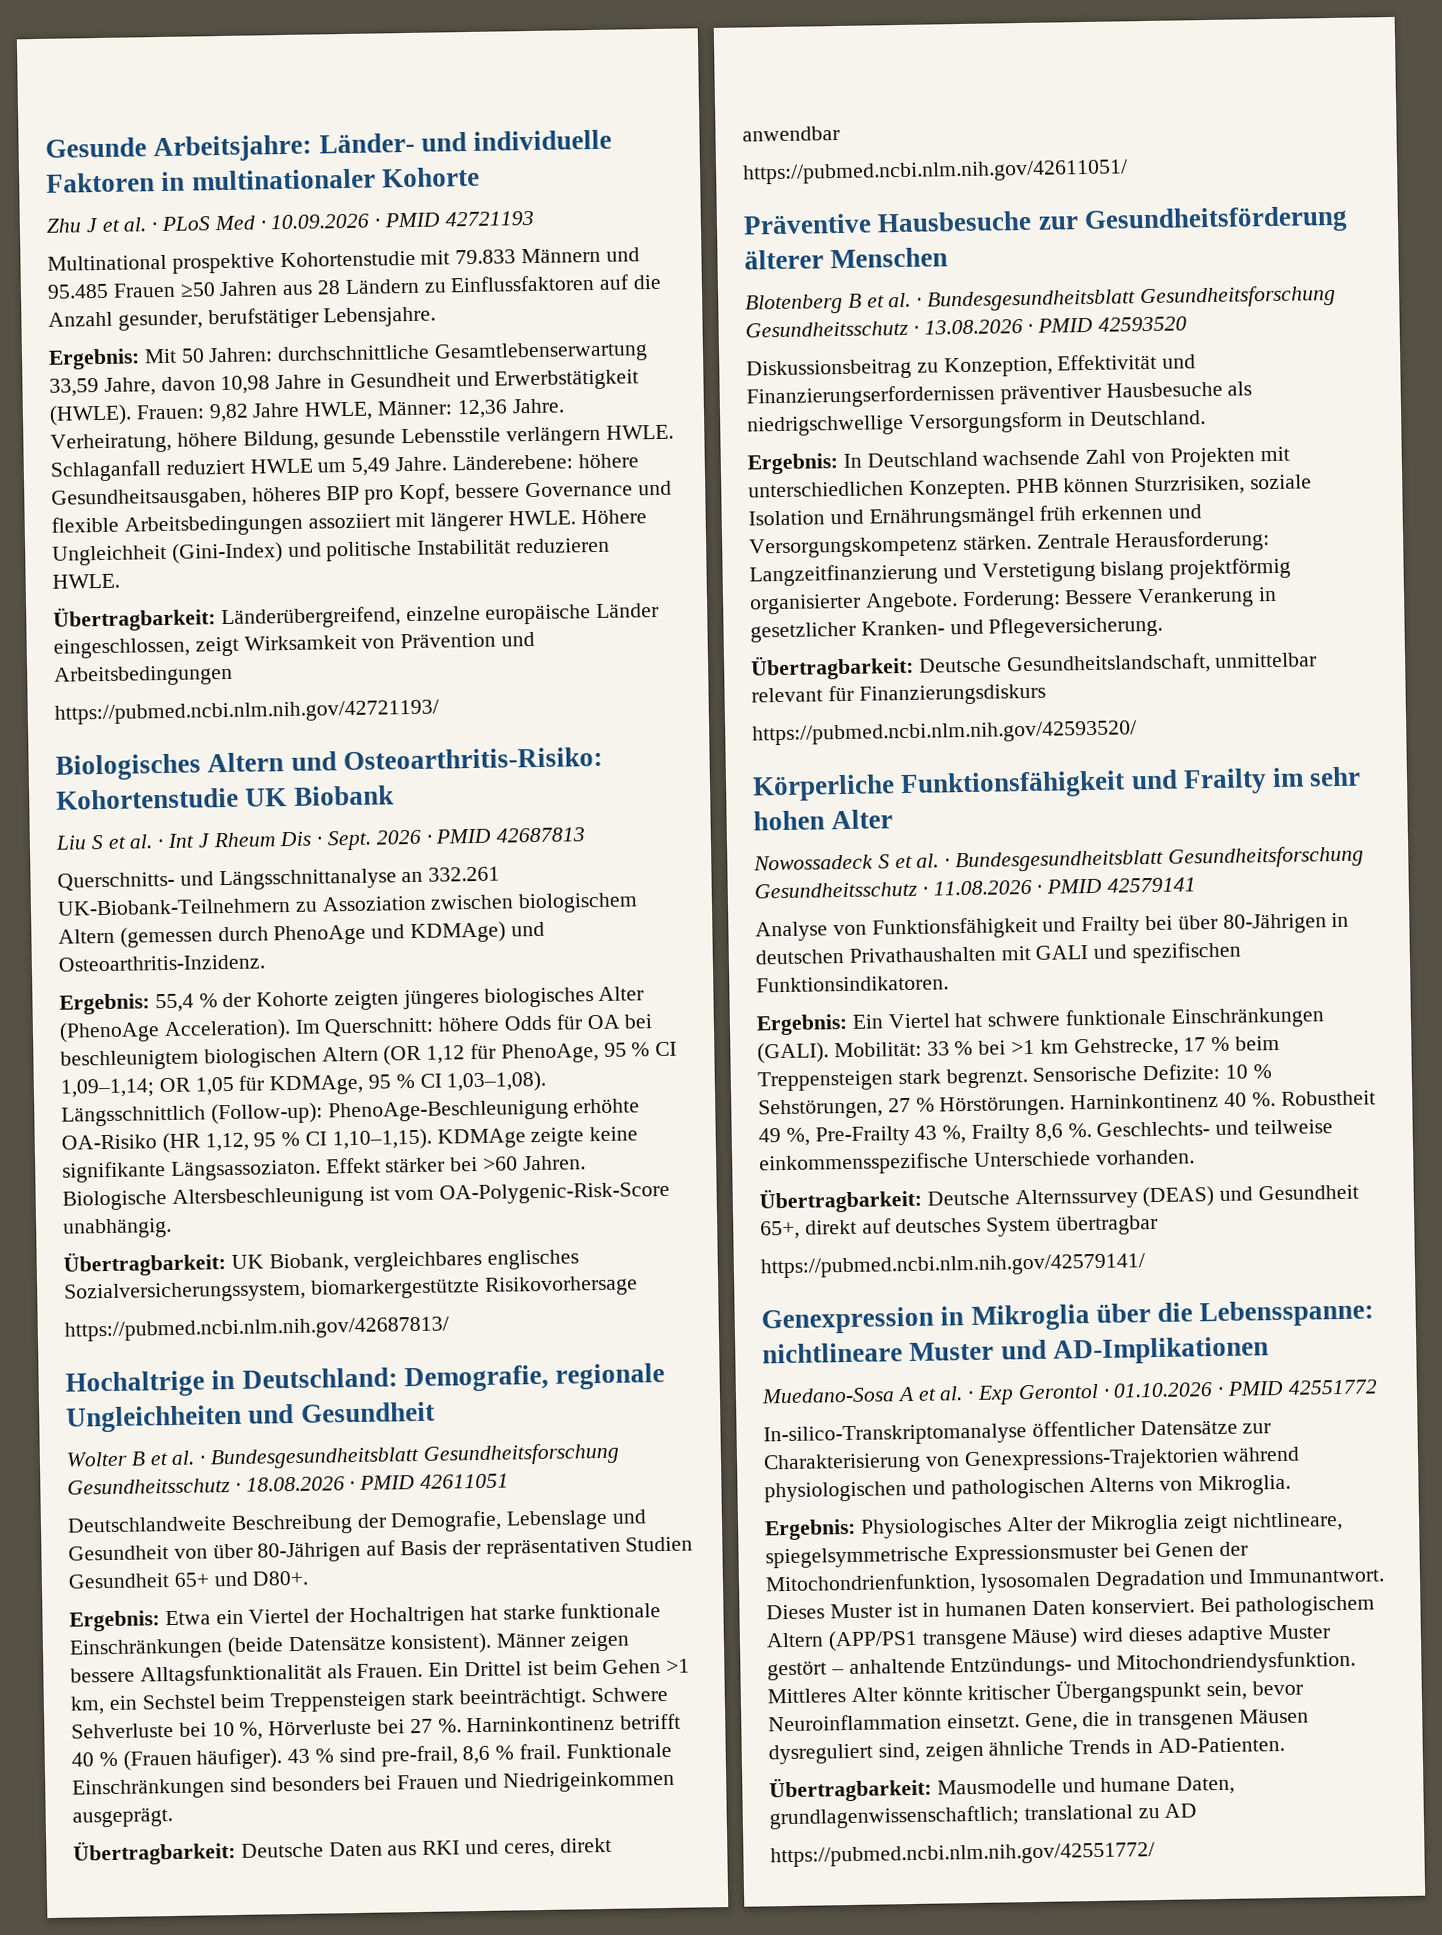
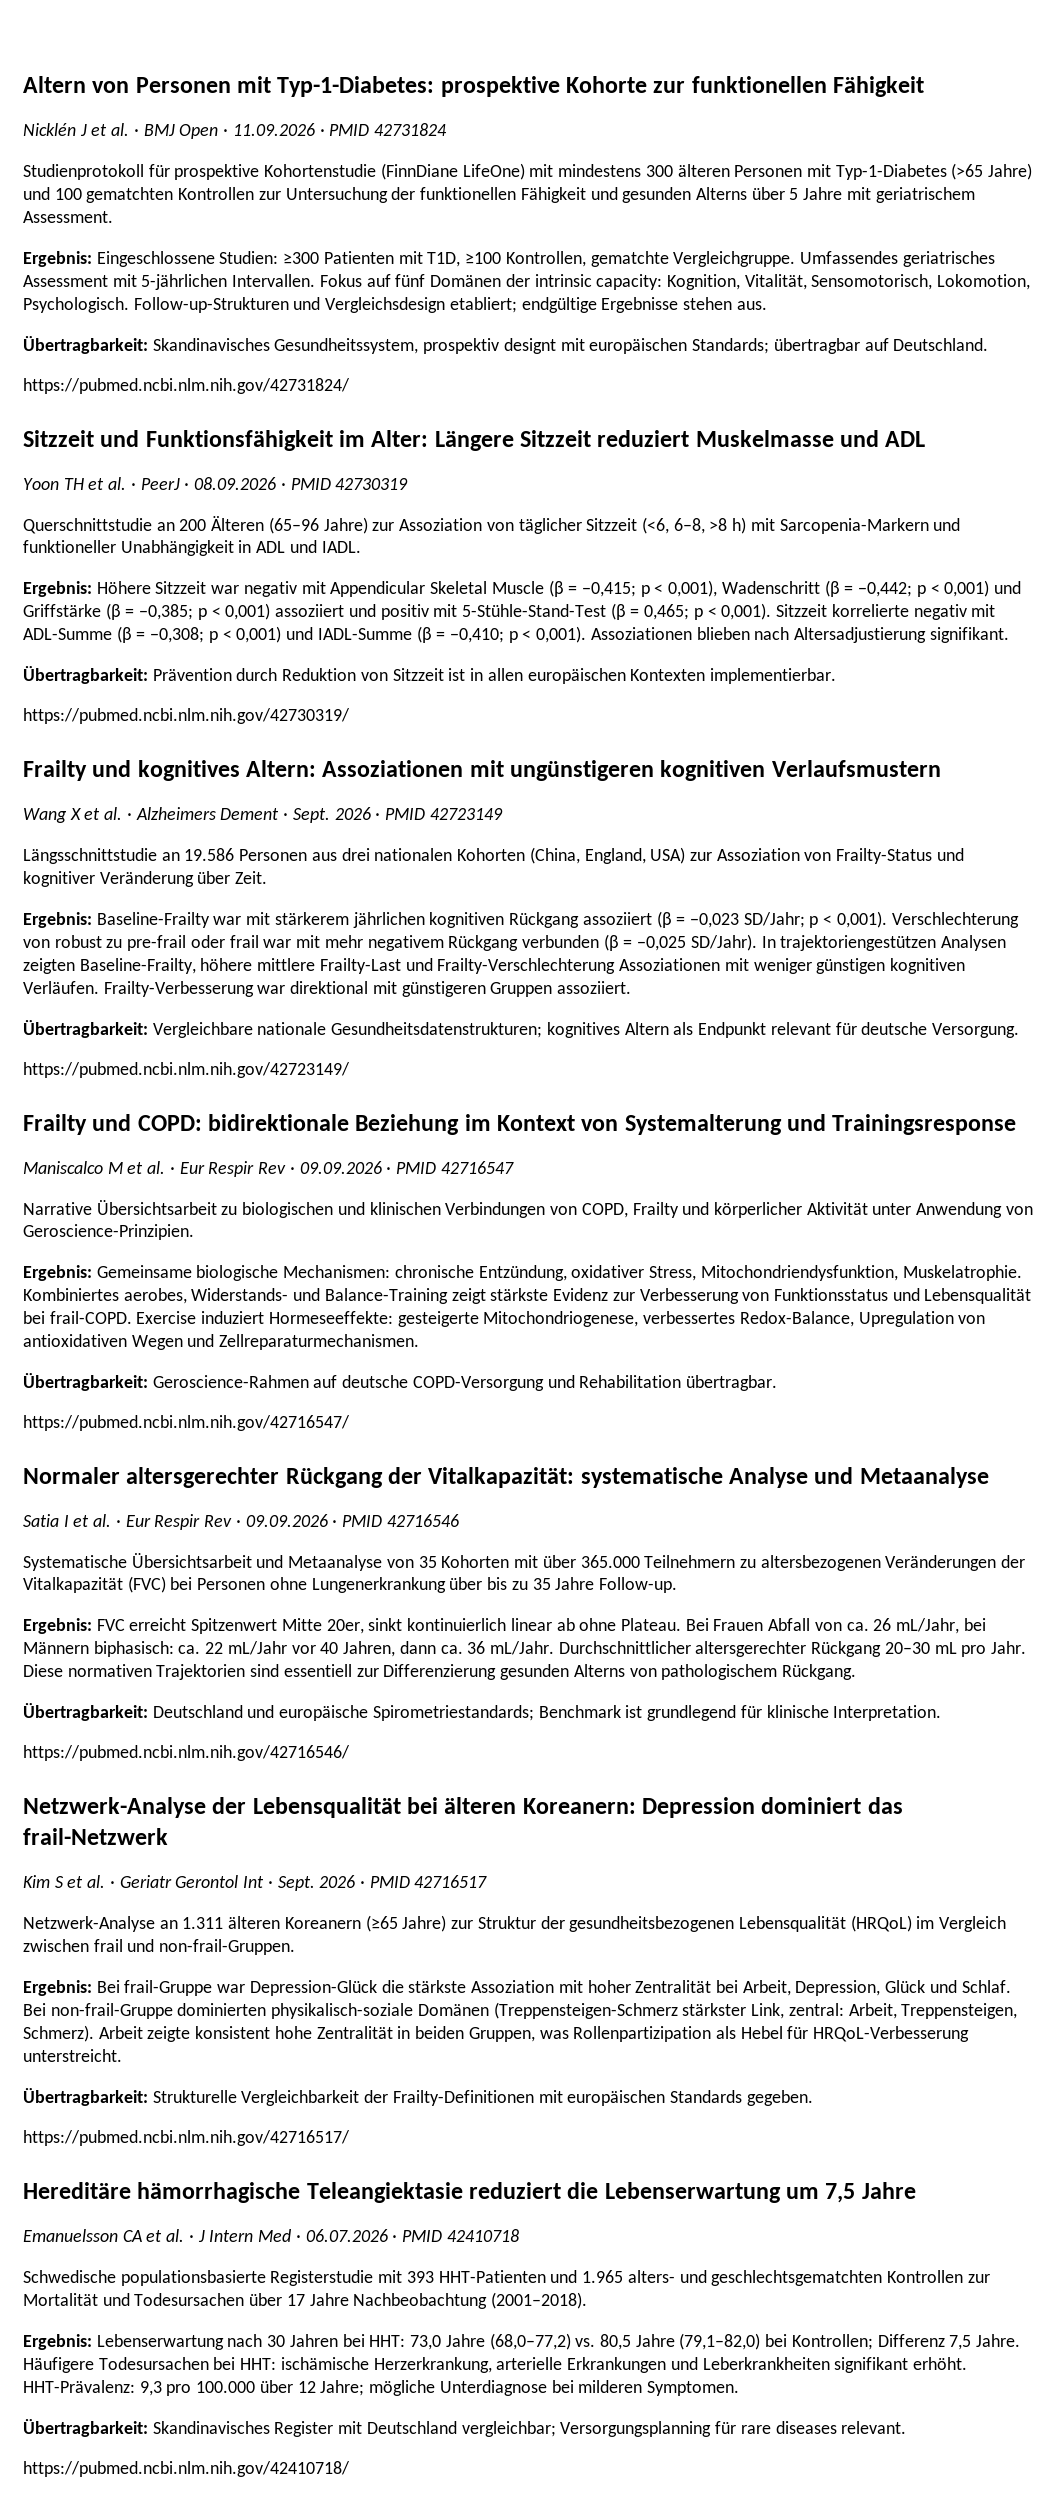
[45,129,613,163] [46,166,480,193] [46,210,534,233] [47,247,640,274] [47,274,662,299] [48,306,437,331] [48,341,649,370] [49,369,640,397] [49,398,564,426] [50,424,674,454] [50,453,639,482] [51,480,672,510] [51,509,647,537] [52,537,611,566] [52,573,120,589] [53,602,660,632] [53,631,536,659] [54,664,233,687] [54,699,439,725] [55,746,603,781] [56,785,394,810] [55,827,586,851] [57,866,501,891] [57,892,639,916] [58,921,545,948] [58,954,265,972] [59,986,645,1015] [59,1014,653,1043] [60,1041,678,1071] [60,1070,547,1098] [61,1098,641,1127] [61,1126,639,1154] [62,1155,586,1183] [62,1181,671,1211] [63,1217,172,1239] [63,1249,580,1277] [64,1275,638,1304] [64,1316,449,1342] [65,1362,666,1398] [66,1401,435,1433] [66,1442,620,1470] [67,1473,510,1495] [67,1509,648,1536] [68,1536,694,1563] [68,1570,309,1589] [69,1602,662,1632] [69,1631,631,1660] [70,1658,691,1687] [70,1686,668,1715] [71,1713,682,1740] [71,1742,672,1771] [72,1770,675,1800] [72,1807,173,1828] [73,1837,612,1866] [742,125,840,142] [742,159,1128,185] [743,205,1348,236] [744,247,949,270] [745,284,1336,315] [745,316,1188,338] [746,353,1197,381] [746,381,1253,409] [747,410,1207,437] [747,446,1290,475] [748,474,1313,500] [748,504,1203,529] [749,530,1271,559] [749,557,1292,587] [749,586,1278,615] [750,615,1164,643] [750,652,1318,681] [751,683,1046,706] [752,720,1137,746] [752,766,1362,802] [753,809,894,831] [753,845,1364,873] [754,877,1197,899] [755,912,1350,942] [755,941,1242,965] [756,975,949,993] [756,1007,1325,1036] [757,1035,1281,1064] [757,1063,1272,1092] [758,1090,1376,1120] [758,1119,1334,1147] [759,1149,1195,1176] [759,1184,1360,1214] [760,1214,1159,1240] [760,1253,1146,1279] [761,1299,1375,1335] [762,1336,1269,1365] [761,1379,1377,1405] [763,1419,1272,1447] [763,1446,1301,1475] [764,1474,1292,1503] [764,1511,1343,1541] [765,1541,1249,1569] [765,1567,1386,1596] [766,1595,1376,1620] [766,1624,1330,1652] [767,1650,1357,1681] [767,1678,1303,1704] [768,1708,1309,1732] [768,1736,1285,1765] [769,1775,1236,1803] [769,1803,1198,1830] [770,1842,1155,1868] Gesunde Arbeitsjahre: Länder- und individuelle Faktoren in multinationaler Kohorte // Zhu J et al. · PLoS Med · 10.09.2026 · PMID 42721193 // Multinational prospektive Kohortenstudie mit 79.833 Männern und 95.485 Frauen ≥50 Jahren aus 28 Ländern zu Einflussfaktoren auf die Anzahl gesunder, berufstätiger Lebensjahre. // Ergebnis: Mit 50 Jahren: durchschnittliche Gesamtlebenserwartung 33,59 Jahre, davon 10,98 Jahre in Gesundheit und Erwerbstätigkeit (HWLE). Frauen: 9,82 Jahre HWLE, Männer: 12,36 Jahre. Verheiratung, höhere Bildung, gesunde Lebensstile verlängern HWLE. Schlaganfall reduziert HWLE um 5,49 Jahre. Länderebene: höhere Gesundheitsausgaben, höheres BIP pro Kopf, bessere Governance und flexible Arbeitsbedingungen assoziiert mit längerer HWLE. Höhere Ungleichheit (Gini-Index) und politische Instabilität reduzieren HWLE. // Übertragbarkeit: Länderübergreifend, einzelne europäische Länder eingeschlossen, zeigt Wirksamkeit von Prävention und Arbeitsbedingungen // https://pubmed.ncbi.nlm.nih.gov/42721193/ // Biologisches Altern und Osteoarthritis-Risiko: Kohortenstudie UK Biobank // Liu S et al. · Int J Rheum Dis · Sept. 2026 · PMID 42687813 // Querschnitts- und Längsschnittanalyse an 332.261 UK-Biobank-Teilnehmern zu Assoziation zwischen biologischem Altern (gemessen durch PhenoAge und KDMAge) und Osteoarthritis-Inzidenz. // Ergebnis: 55,4 % der Kohorte zeigten jüngeres biologisches Alter (PhenoAge Acceleration). Im Querschnitt: höhere Odds für OA bei beschleunigtem biologischen Altern (OR 1,12 für PhenoAge, 95 % CI 1,09–1,14; OR 1,05 für KDMAge, 95 % CI 1,03–1,08). Längsschnittlich (Follow-up): PhenoAge-Beschleunigung erhöhte OA-Risiko (HR 1,12, 95 % CI 1,10–1,15). KDMAge zeigte keine signifikante Längsassoziaton. Effekt stärker bei >60 Jahren. Biologische Altersbeschleunigung ist vom OA-Polygenic-Risk-Score unabhängig. // Übertragbarkeit: UK Biobank, vergleichbares englisches Sozialversicherungssystem, biomarkergestützte Risikovorhersage // https://pubmed.ncbi.nlm.nih.gov/42687813/ // Hochaltrige in Deutschland: Demografie, regionale Ungleichheiten und Gesundheit // Wolter B et al. · Bundesgesundheitsblatt Gesundheitsforschung Gesundheitsschutz · 18.08.2026 · PMID 42611051 // Deutschlandweite Beschreibung der Demografie, Lebenslage und Gesundheit von über 80-Jährigen auf Basis der repräsentativen Studien Gesundheit 65+ und D80+. // Ergebnis: Etwa ein Viertel der Hochaltrigen hat starke funktionale Einschränkungen (beide Datensätze konsistent). Männer zeigen bessere Alltagsfunktionalität als Frauen. Ein Drittel ist beim Gehen >1 km, ein Sechstel beim Treppensteigen stark beeinträchtigt. Schwere Sehverluste bei 10 %, Hörverluste bei 27 %. Harninkontinenz betrifft 40 % (Frauen häufiger). 43 % sind pre-frail, 8,6 % frail. Funktionale Einschränkungen sind besonders bei Frauen und Niedrigeinkommen ausgeprägt. // Übertragbarkeit: Deutsche Daten aus RKI und ceres, direkt anwendbar // https://pubmed.ncbi.nlm.nih.gov/42611051/ // Präventive Hausbesuche zur Gesundheitsförderung älterer Menschen // Blotenberg B et al. · Bundesgesundheitsblatt Gesundheitsforschung Gesundheitsschutz · 13.08.2026 · PMID 42593520 // Diskussionsbeitrag zu Konzeption, Effektivität und Finanzierungserfordernissen präventiver Hausbesuche als niedrigschwellige Versorgungsform in Deutschland. // Ergebnis: In Deutschland wachsende Zahl von Projekten mit unterschiedlichen Konzepten. PHB können Sturzrisiken, soziale Isolation und Ernährungsmängel früh erkennen und Versorgungskompetenz stärken. Zentrale Herausforderung: Langzeitfinanzierung und Verstetigung bislang projektförmig organisierter Angebote. Forderung: Bessere Verankerung in gesetzlicher Kranken- und Pflegeversicherung. // Übertragbarkeit: Deutsche Gesundheitslandschaft, unmittelbar relevant für Finanzierungsdiskurs // https://pubmed.ncbi.nlm.nih.gov/42593520/ // Körperliche Funktionsfähigkeit und Frailty im sehr hohen Alter // Nowossadeck S et al. · Bundesgesundheitsblatt Gesundheitsforschung Gesundheitsschutz · 11.08.2026 · PMID 42579141 // Analyse von Funktionsfähigkeit und Frailty bei über 80-Jährigen in deutschen Privathaushalten mit GALI und spezifischen Funktionsindikatoren. // Ergebnis: Ein Viertel hat schwere funktionale Einschränkungen (GALI). Mobilität: 33 % bei >1 km Gehstrecke, 17 % beim Treppensteigen stark begrenzt. Sensorische Defizite: 10 % Sehstörungen, 27 % Hörstörungen. Harninkontinenz 40 %. Robustheit 49 %, Pre-Frailty 43 %, Frailty 8,6 %. Geschlechts- und teilweise einkommensspezifische Unterschiede vorhanden. // Übertragbarkeit: Deutsche Alternssurvey (DEAS) und Gesundheit 65+, direkt auf deutsches System übertragbar // https://pubmed.ncbi.nlm.nih.gov/42579141/ // Genexpression in Mikroglia über die Lebensspanne: nichtlineare Muster und AD-Implikationen // Muedano-Sosa A et al. · Exp Gerontol · 01.10.2026 · PMID 42551772 // In-silico-Transkriptomanalyse öffentlicher Datensätze zur Charakterisierung von Genexpressions-Trajektorien während physiologischen und pathologischen Alterns von Mikroglia. // Ergebnis: Physiologisches Alter der Mikroglia zeigt nichtlineare, spiegelsymmetrische Expressionsmuster bei Genen der Mitochondrienfunktion, lysosomalen Degradation und Immunantwort. Dieses Muster ist in humanen Daten konserviert. Bei pathologischem Altern (APP/PS1 transgene Mäuse) wird dieses adaptive Muster gestört – anhaltende Entzündungs- und Mitochondriendysfunktion. Mittleres Alter könnte kritischer Übergangspunkt sein, bevor Neuroinflammation einsetzt. Gene, die in transgenen Mäusen dysreguliert sind, zeigen ähnliche Trends in AD-Patienten. // Übertragbarkeit: Mausmodelle und humane Daten, grundlagenwissenschaftlich; translational zu AD // https://pubmed.ncbi.nlm.nih.gov/42551772/ -> [23,76,925,97] [23,123,447,139] [23,163,1033,180] [23,187,975,203] [23,211,113,223] [23,251,995,267] [23,274,1031,290] [23,297,767,313] [23,336,989,354] [23,378,350,394] [23,430,926,451] [23,477,409,490] [23,516,961,534] [23,540,361,556] [23,580,1021,597] [23,603,996,620] [23,626,1009,643] [23,666,836,684] [23,708,350,724] [23,760,941,781] [23,807,503,823] [23,847,964,864] [23,871,268,887] [23,911,1019,928] [23,934,1007,951] [23,958,965,974] [23,981,632,997] [23,1020,1019,1038] [23,1062,350,1078] [23,1114,1017,1135] [23,1161,514,1177] [23,1200,1033,1218] [23,1224,194,1240] [23,1265,1022,1281] [23,1288,1032,1304] [23,1311,986,1327] [23,1334,420,1350] [23,1373,778,1391] [23,1415,350,1431] [23,1467,989,1488] [23,1514,459,1530] [23,1553,1026,1571] [23,1576,677,1593] [23,1618,986,1634] [23,1641,1027,1657] [23,1664,856,1680] [23,1703,942,1721] [23,1745,350,1761] [23,1797,903,1818] [23,1828,168,1845] [23,1875,488,1891] [23,1915,1007,1932] [23,1939,296,1955] [23,1980,1011,1996] [23,2002,1018,2019] [23,2025,970,2042] [23,2049,122,2062] [23,2088,813,2106] [23,2130,350,2146] [23,2182,916,2203] [23,2229,519,2242] [23,2270,990,2286] [23,2292,588,2309] [23,2333,1021,2350] [23,2357,967,2373] [23,2380,739,2396] [23,2419,907,2437] [23,2461,350,2477] Altern von Personen mit Typ-1-Diabetes: prospektive Kohorte zur funktionellen Fähigkeit // Nicklén J et al. · BMJ Open · 11.09.2026 · PMID 42731824 // Studienprotokoll für prospektive Kohortenstudie (FinnDiane LifeOne) mit mindestens 300 älteren Personen mit Typ-1-Diabetes (>65 Jahre) und 100 gematchten Kontrollen zur Untersuchung der funktionellen Fähigkeit und gesunden Alterns über 5 Jahre mit geriatrischem Assessment. // Ergebnis: Eingeschlossene Studien: ≥300 Patienten mit T1D, ≥100 Kontrollen, gematchte Vergleichgruppe. Umfassendes geriatrisches Assessment mit 5-jährlichen Intervallen. Fokus auf fünf Domänen der intrinsic capacity: Kognition, Vitalität, Sensomotorisch, Lokomotion, Psychologisch. Follow-up-Strukturen und Vergleichsdesign etabliert; endgültige Ergebnisse stehen aus. // Übertragbarkeit: Skandinavisches Gesundheitssystem, prospektiv designt mit europäischen Standards; übertragbar auf Deutschland. // https://pubmed.ncbi.nlm.nih.gov/42731824/ // Sitzzeit und Funktionsfähigkeit im Alter: Längere Sitzzeit reduziert Muskelmasse und ADL // Yoon TH et al. · PeerJ · 08.09.2026 · PMID 42730319 // Querschnittstudie an 200 Älteren (65–96 Jahre) zur Assoziation von täglicher Sitzzeit (<6, 6–8, >8 h) mit Sarcopenia-Markern und funktioneller Unabhängigkeit in ADL und IADL. // Ergebnis: Höhere Sitzzeit war negativ mit Appendicular Skeletal Muscle (β = −0,415; p < 0,001), Wadenschritt (β = −0,442; p < 0,001) und Griffstärke (β = −0,385; p < 0,001) assoziiert und positiv mit 5-Stühle-Stand-Test (β = 0,465; p < 0,001). Sitzzeit korrelierte negativ mit ADL-Summe (β = −0,308; p < 0,001) und IADL-Summe (β = −0,410; p < 0,001). Assoziationen blieben nach Altersadjustierung signifikant. // Übertragbarkeit: Prävention durch Reduktion von Sitzzeit ist in allen europäischen Kontexten implementierbar. // https://pubmed.ncbi.nlm.nih.gov/42730319/ // Frailty und kognitives Altern: Assoziationen mit ungünstigeren kognitiven Verlaufsmustern // Wang X et al. · Alzheimers Dement · Sept. 2026 · PMID 42723149 // Längsschnittstudie an 19.586 Personen aus drei nationalen Kohorten (China, England, USA) zur Assoziation von Frailty-Status und kognitiver Veränderung über Zeit. // Ergebnis: Baseline-Frailty war mit stärkerem jährlichen kognitiven Rückgang assoziiert (β = −0,023 SD/Jahr; p < 0,001). Verschlechterung von robust zu pre-frail oder frail war mit mehr negativem Rückgang verbunden (β = −0,025 SD/Jahr). In trajektoriengestützen Analysen zeigten Baseline-Frailty, höhere mittlere Frailty-Last und Frailty-Verschlechterung Assoziationen mit weniger günstigen kognitiven Verläufen. Frailty-Verbesserung war direktional mit günstigeren Gruppen assoziiert. // Übertragbarkeit: Vergleichbare nationale Gesundheitsdatenstrukturen; kognitives Altern als Endpunkt relevant für deutsche Versorgung. // https://pubmed.ncbi.nlm.nih.gov/42723149/ // Frailty und COPD: bidirektionale Beziehung im Kontext von Systemalterung und Trainingsresponse // Maniscalco M et al. · Eur Respir Rev · 09.09.2026 · PMID 42716547 // Narrative Übersichtsarbeit zu biologischen und klinischen Verbindungen von COPD, Frailty und körperlicher Aktivität unter Anwendung von Geroscience-Prinzipien. // Ergebnis: Gemeinsame biologische Mechanismen: chronische Entzündung, oxidativer Stress, Mitochondriendysfunktion, Muskelatrophie. Kombiniertes aerobes, Widerstands- und Balance-Training zeigt stärkste Evidenz zur Verbesserung von Funktionsstatus und Lebensqualität bei frail-COPD. Exercise induziert Hormeseeffekte: gesteigerte Mitochondriogenese, verbessertes Redox-Balance, Upregulation von antioxidativen Wegen und Zellreparaturmechanismen. // Übertragbarkeit: Geroscience-Rahmen auf deutsche COPD-Versorgung und Rehabilitation übertragbar. // https://pubmed.ncbi.nlm.nih.gov/42716547/ // Normaler altersgerechter Rückgang der Vitalkapazität: systematische Analyse und Metaanalyse // Satia I et al. · Eur Respir Rev · 09.09.2026 · PMID 42716546 // Systematische Übersichtsarbeit und Metaanalyse von 35 Kohorten mit über 365.000 Teilnehmern zu altersbezogenen Veränderungen der Vitalkapazität (FVC) bei Personen ohne Lungenerkrankung über bis zu 35 Jahre Follow-up. // Ergebnis: FVC erreicht Spitzenwert Mitte 20er, sinkt kontinuierlich linear ab ohne Plateau. Bei Frauen Abfall von ca. 26 mL/Jahr, bei Männern biphasisch: ca. 22 mL/Jahr vor 40 Jahren, dann ca. 36 mL/Jahr. Durchschnittlicher altersgerechter Rückgang 20–30 mL pro Jahr. Diese normativen Trajektorien sind essentiell zur Differenzierung gesunden Alterns von pathologischem Rückgang. // Übertragbarkeit: Deutschland und europäische Spirometriestandards; Benchmark ist grundlegend für klinische Interpretation. // https://pubmed.ncbi.nlm.nih.gov/42716546/ // Netzwerk-Analyse der Lebensqualität bei älteren Koreanern: Depression dominiert das frail-Netzwerk // Kim S et al. · Geriatr Gerontol Int · Sept. 2026 · PMID 42716517 // Netzwerk-Analyse an 1.311 älteren Koreanern (≥65 Jahre) zur Struktur der gesundheitsbezogenen Lebensqualität (HRQoL) im Vergleich zwischen frail und non-frail-Gruppen. // Ergebnis: Bei frail-Gruppe war Depression-Glück die stärkste Assoziation mit hoher Zentralität bei Arbeit, Depression, Glück und Schlaf. Bei non-frail-Gruppe dominierten physikalisch-soziale Domänen (Treppensteigen-Schmerz stärkster Link, zentral: Arbeit, Treppensteigen, Schmerz). Arbeit zeigte konsistent hohe Zentralität in beiden Gruppen, was Rollenpartizipation als Hebel für HRQoL-Verbesserung unterstreicht. // Übertragbarkeit: Strukturelle Vergleichbarkeit der Frailty-Definitionen mit europäischen Standards gegeben. // https://pubmed.ncbi.nlm.nih.gov/42716517/ // Hereditäre hämorrhagische Teleangiektasie reduziert die Lebenserwartung um 7,5 Jahre // Emanuelsson CA et al. · J Intern Med · 06.07.2026 · PMID 42410718 // Schwedische populationsbasierte Registerstudie mit 393 HHT-Patienten und 1.965 alters- und geschlechtsgematchten Kontrollen zur Mortalität und Todesursachen über 17 Jahre Nachbeobachtung (2001–2018). // Ergebnis: Lebenserwartung nach 30 Jahren bei HHT: 73,0 Jahre (68,0–77,2) vs. 80,5 Jahre (79,1–82,0) bei Kontrollen; Differenz 7,5 Jahre. Häufigere Todesursachen bei HHT: ischämische Herzerkrankung, arterielle Erkrankungen und Leberkrankheiten signifikant erhöht. HHT-Prävalenz: 9,3 pro 100.000 über 12 Jahre; mögliche Unterdiagnose bei milderen Symptomen. // Übertragbarkeit: Skandinavisches Register mit Deutschland vergleichbar; Versorgungsplanning für rare diseases relevant. // https://pubmed.ncbi.nlm.nih.gov/42410718/

